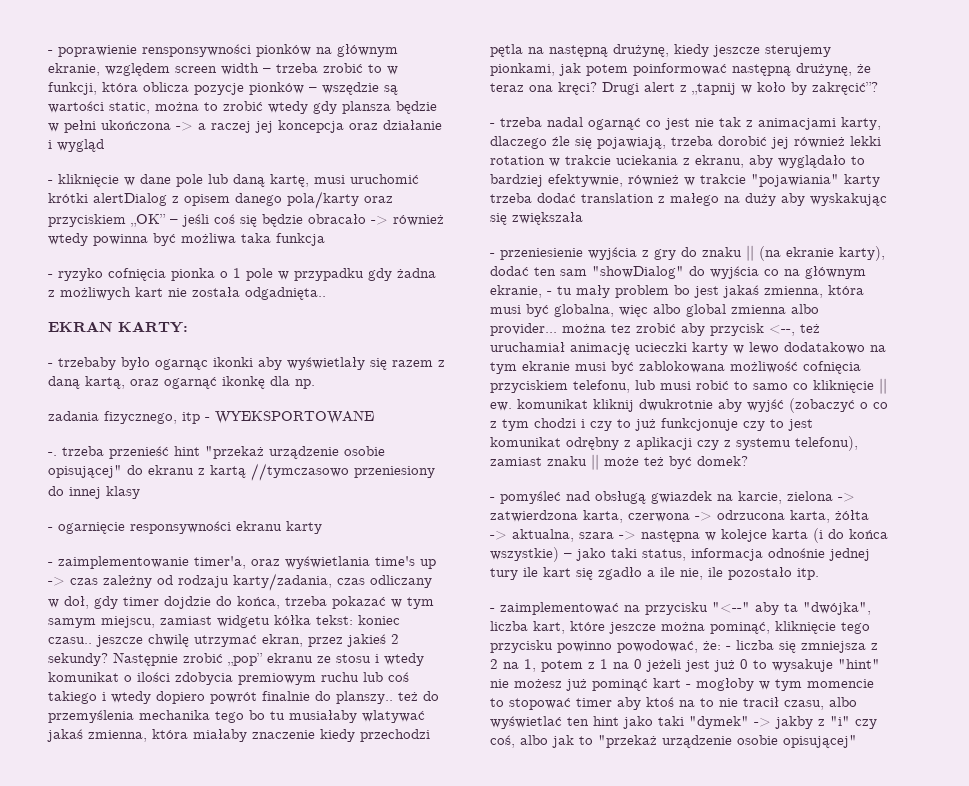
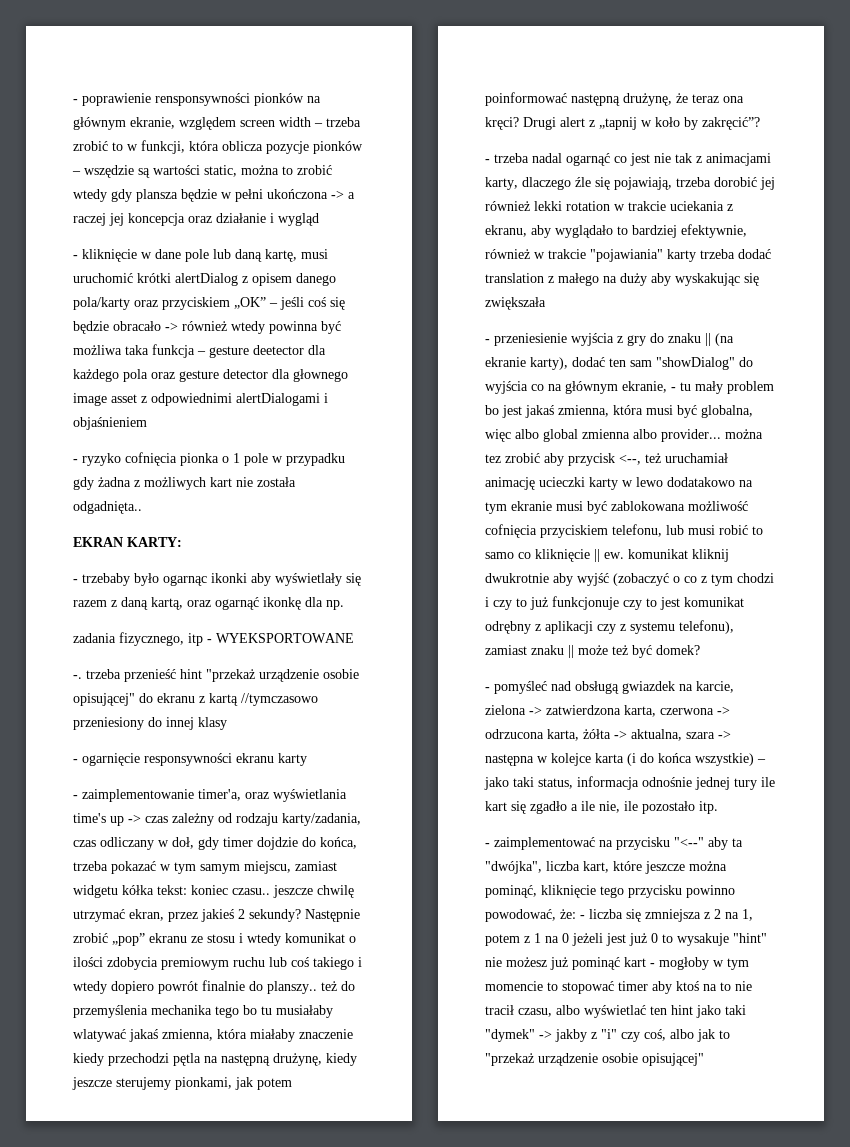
(325, 239) none -> [197,345,326,358] [73,369,348,382] [73,393,328,406] [73,417,147,430] – gesture deetector dla każdego pola oraz gesture detector dla głownego image asset z odpowiednimi alertDialogami i objaśnieniem

